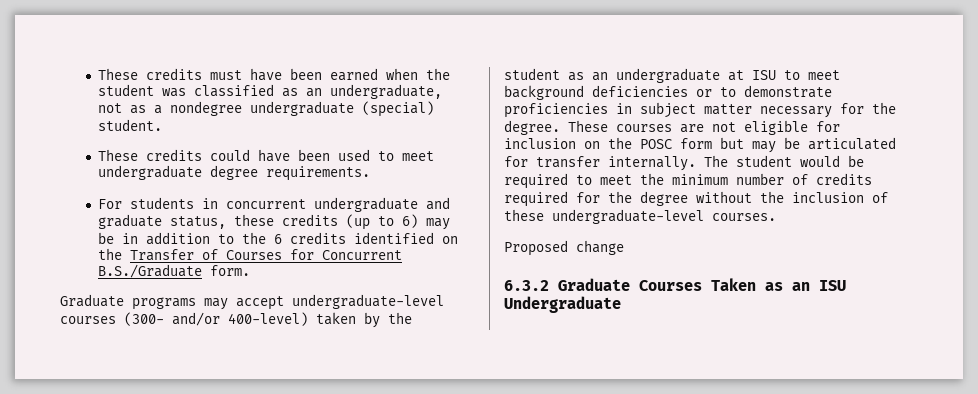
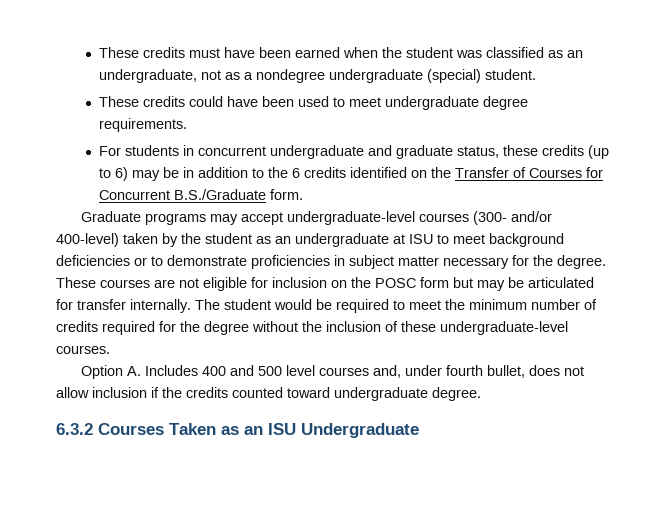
[504,240,624,256] Proposed change -> [81,365,585,379] [56,387,481,401] Option A. Includes 400 and 500 level courses and, under fourth bullet, does not allow inclusion if the credits counted toward undergraduate degree.
[558,278,630,291] Graduate -> (93, 429) none

